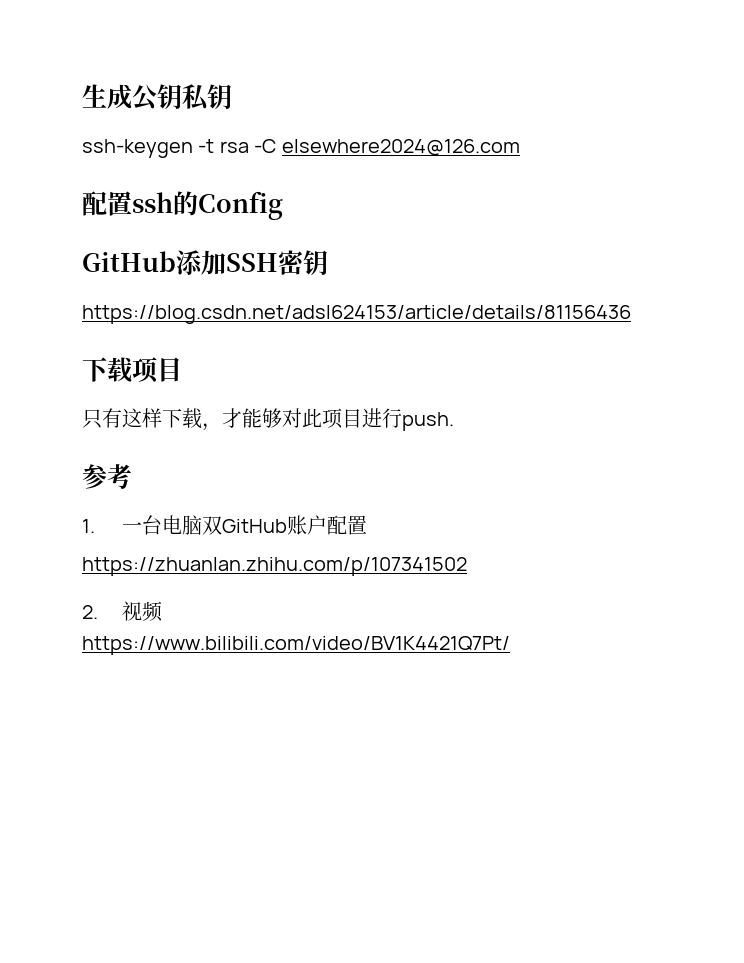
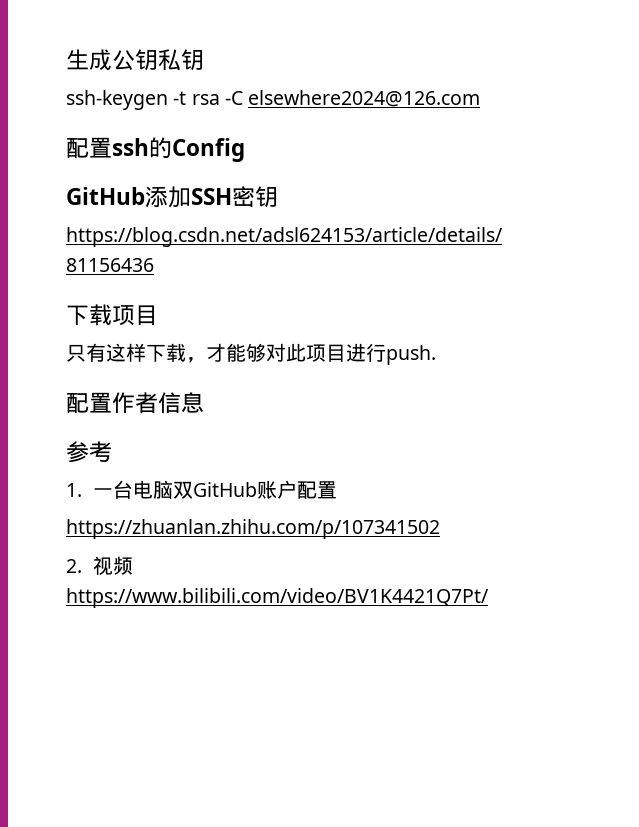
(454, 421) none -> [66,392,204,414] // 配置作者信息

